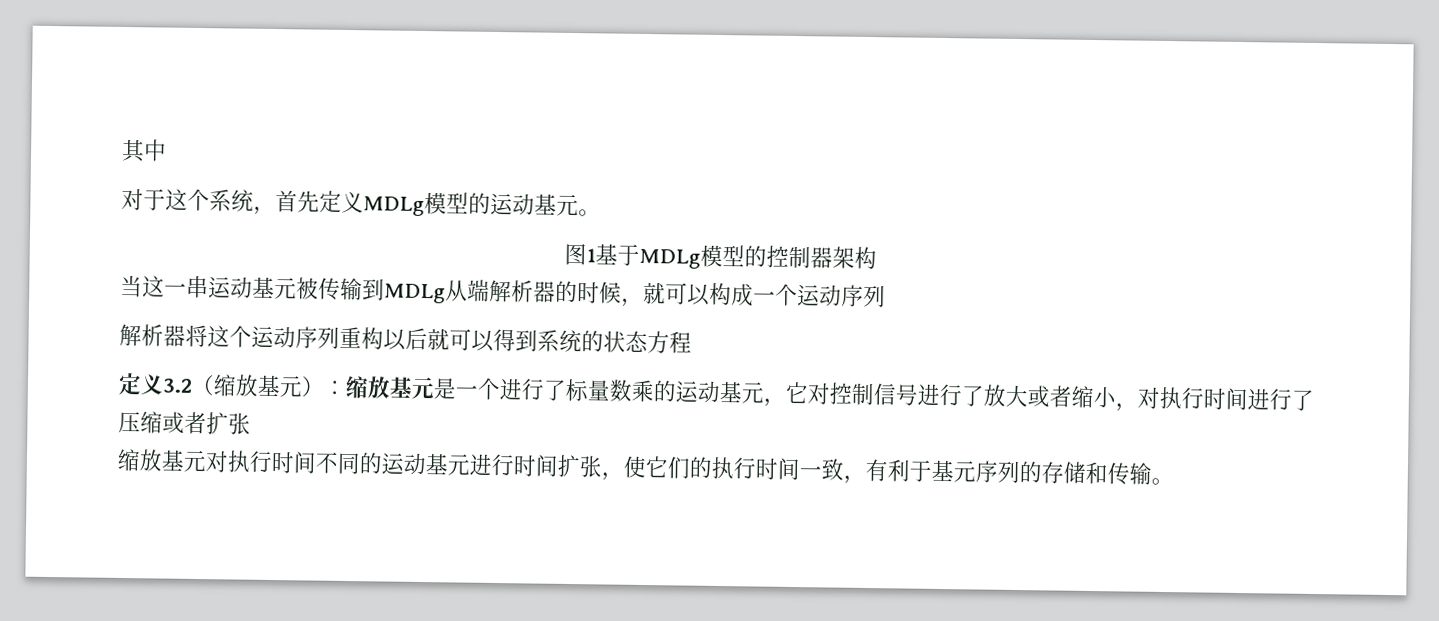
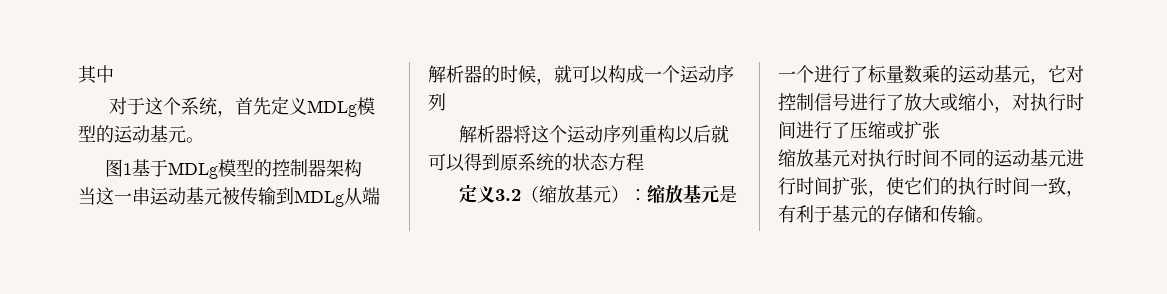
(538, 340) none -> [500,153,518,171] 原
[1049,385,1073,408] 者 -> (958, 102) none
[184,411,207,435] 者 -> (904, 130) none
[975,460,1021,484] 序列 -> (868, 214) none

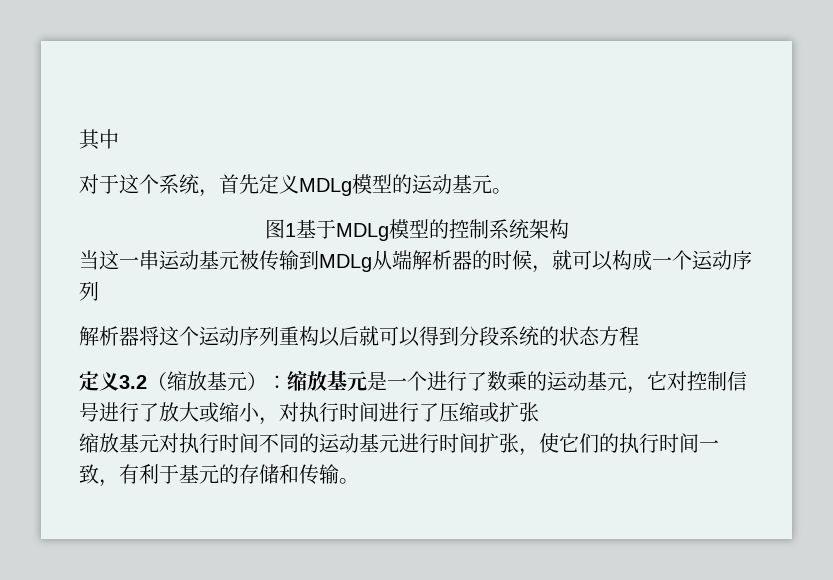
[308,159,326,177] 器 -> [488,219,529,239] 系统
[500,153,518,171] 原 -> [459,326,499,346] 分段
[868,65,904,83] 标量 -> (487, 381) none

